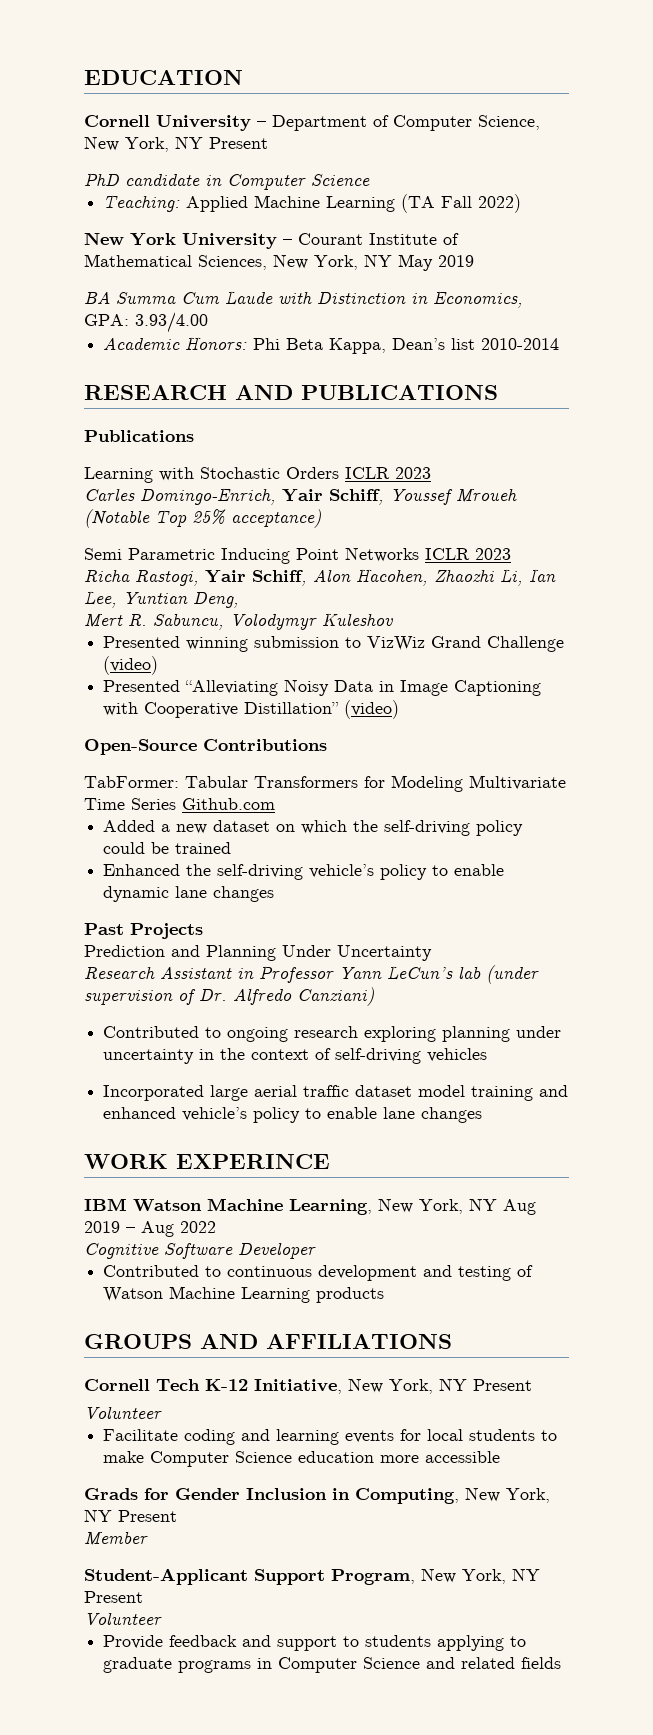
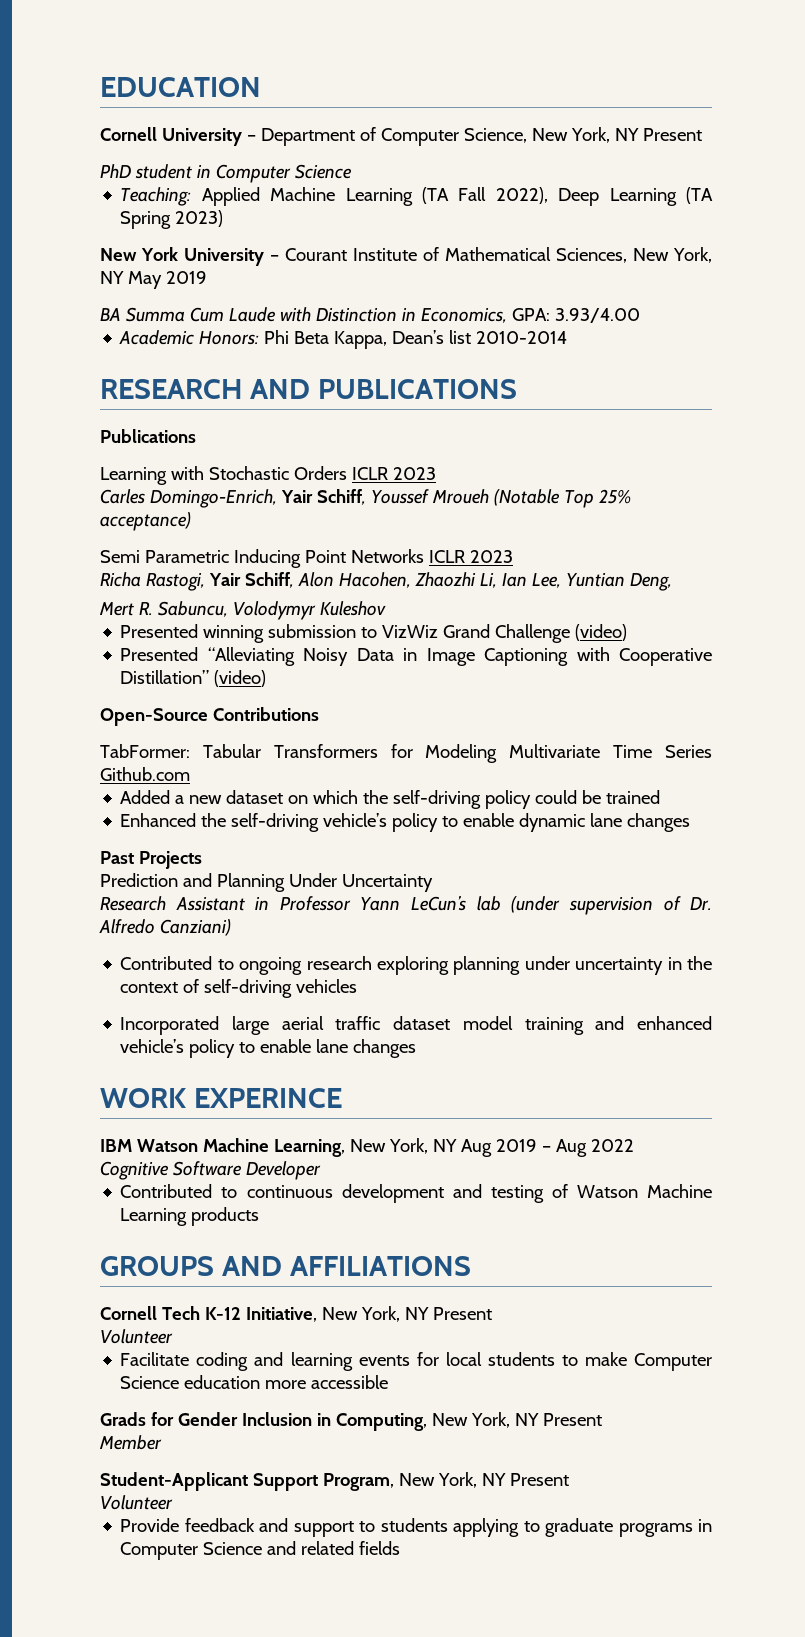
[125,173,200,186] candidate -> [134,164,192,179] student
[478,194,522,213] 2022) -> [495,187,714,206] [120,210,224,229] 2022), Deep Learning (TA Spring 2023)

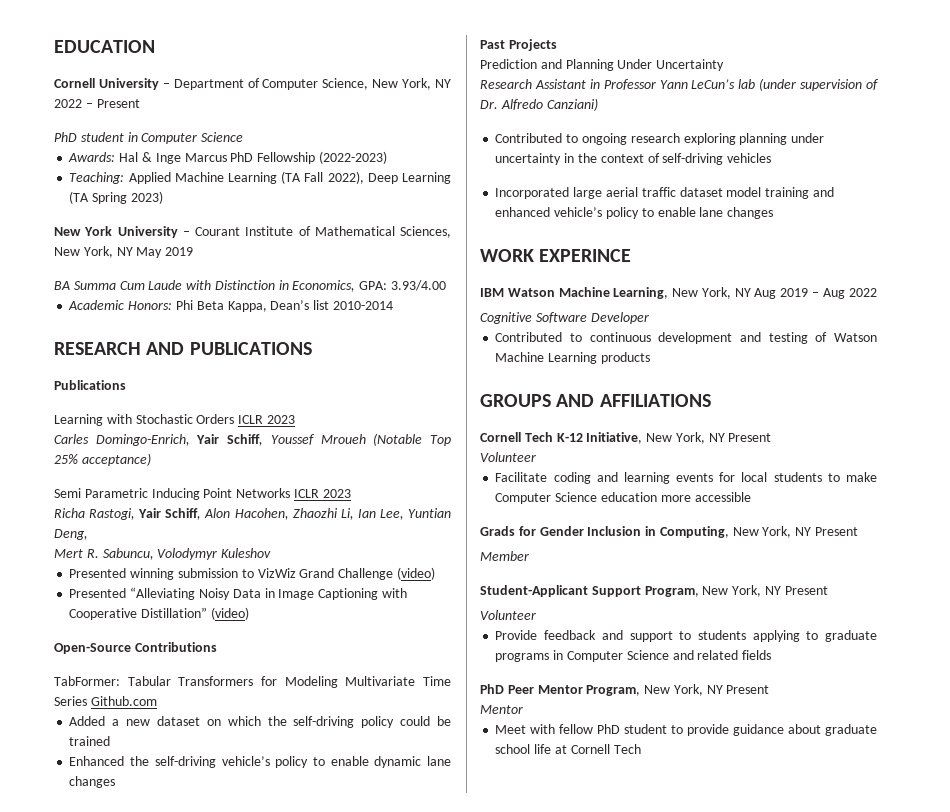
(639, 134) none -> [54,99,93,108] 2022 –
(352, 171) none -> [68,151,387,164] // Awards: Hal & Inge Marcus PhD Fellowship (2022-2023)
(401, 1548) none -> [480,684,770,696] [480,705,523,714] [495,724,877,736] [495,744,641,754] // PhD Peer Mentor Program, New York, NY Present // Mentor // Meet with fellow PhD student to provide guidance about graduate school life at Cornell Tech

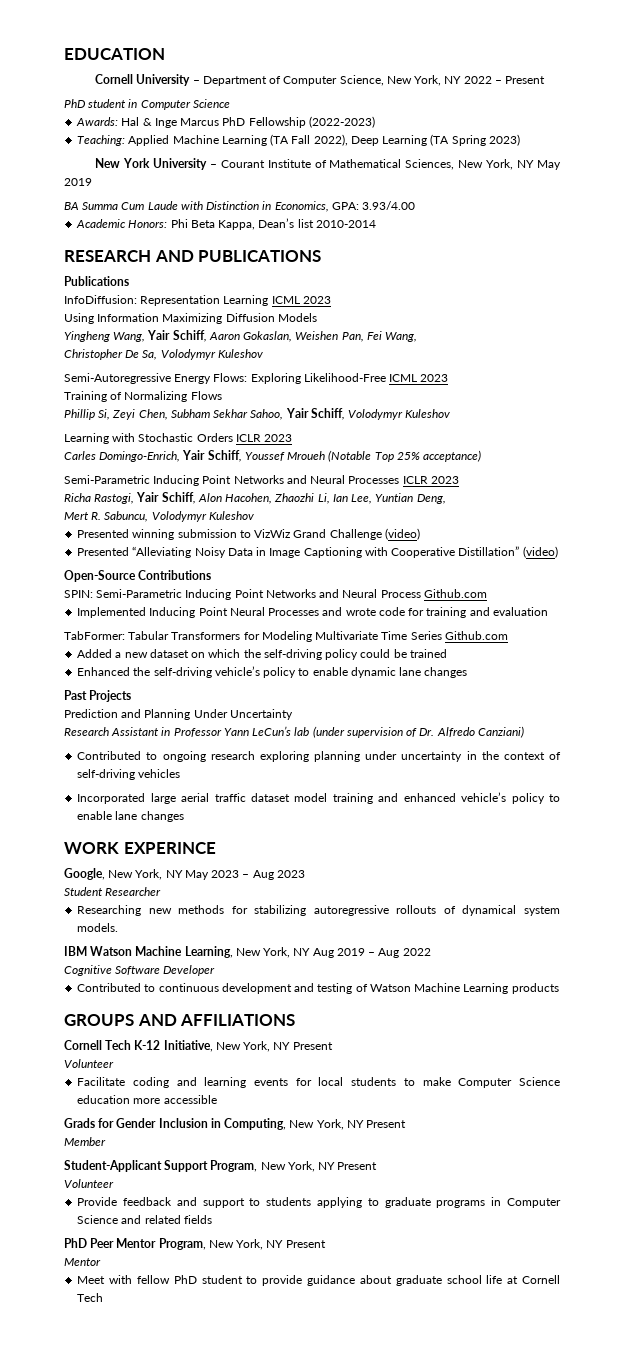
(126, 385) none -> [64,295,331,306] [64,313,317,324] [64,330,418,342] [64,349,263,360] [64,373,449,384] [64,391,222,402] [64,408,451,420] // InfoDiffusion: Representation Learning ICML 2023 // Using Information Maximizing Diffusion Models // Yingheng Wang, Yair Schiff, Aaron Gokaslan, Weishen Pan, Fei Wang, // Christopher De Sa, Volodymyr Kuleshov // Semi-Autoregressive Energy Flows: Exploring Likelihood-Free ICML 2023 // Training of Normalizing Flows // Phillip Si, Zeyi Chen, Subham Sekhar Sahoo, Yair Schiff, Volodymyr Kuleshov
[54,488,291,500] Semi Parametric Inducing Point Networks -> [64,475,400,486] Semi-Parametric Inducing Point Networks and Neural Processes
(217, 647) none -> [64,589,487,600] [77,607,548,618] // SPIN: Semi-Parametric Inducing Point Networks and Neural Process Github.com // Implemented Inducing Point Neural Processes and wrote code for training and evaluation
(632, 255) none -> [64,868,305,880] [64,887,162,896] [77,905,561,916] [77,923,119,932] // Google, New York, NY May 2023 – Aug 2023 // Student Researcher // Researching new methods for stabilizing autoregressive rollouts of dynamical system models.

